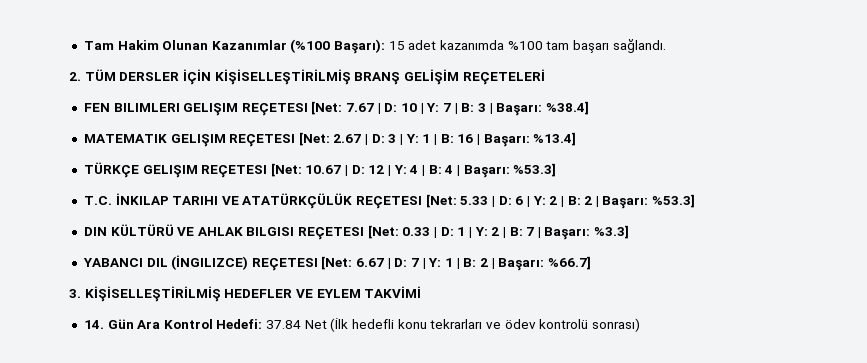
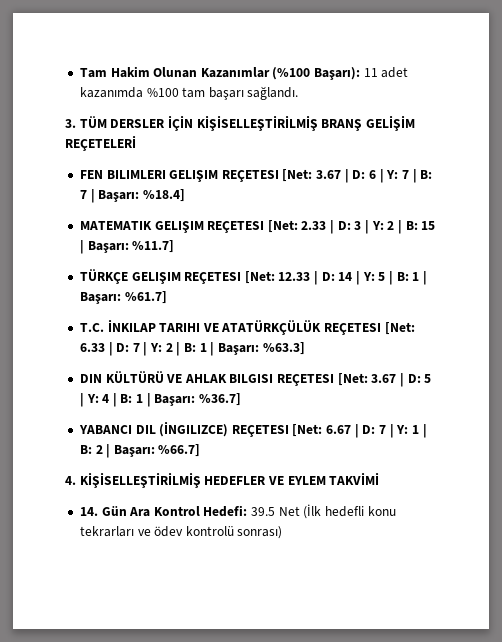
[388,41,405,50] 15 -> [363,68,378,77] 11
[69,72,81,81] 2. -> [65,119,76,128] 3.
[346,103,418,114] 7.67 | D: 10 -> [316,169,377,183] 3.67 | D: 6
[477,101,589,116] 3 | Başarı: %38.4] -> [79,189,185,203] 7 | Başarı: %18.4]
[333,134,362,143] 2.67 -> [301,221,327,230] 2.33
[422,132,577,147] 1 | B: 16 | Başarı: %13.4] -> [387,220,436,234] [79,240,175,254] 2 | B: 15 | Başarı: %11.7]
[305,163,557,178] 10.67 | D: 12 | Y: 4 | B: 4 | Başarı: %53.3] -> [278,271,427,285] [79,291,167,304] 12.33 | D: 14 | Y: 5 | B: 1 | Başarı: %61.7]
[460,194,696,209] 5.33 | D: 6 | Y: 2 | B: 2 | Başarı: %53.3] -> [79,342,305,356] 6.33 | D: 7 | Y: 2 | B: 1 | Başarı: %63.3]
[402,225,630,240] 0.33 | D: 1 | Y: 2 | B: 7 | Başarı: %3.3] -> [371,373,432,387] [79,393,242,407] 3.67 | D: 5 | Y: 4 | B: 1 | Başarı: %36.7]
[69,289,81,298] 3. -> [65,476,76,485] 4.
[266,320,302,329] 37.84 -> [251,507,276,516] 39.5

